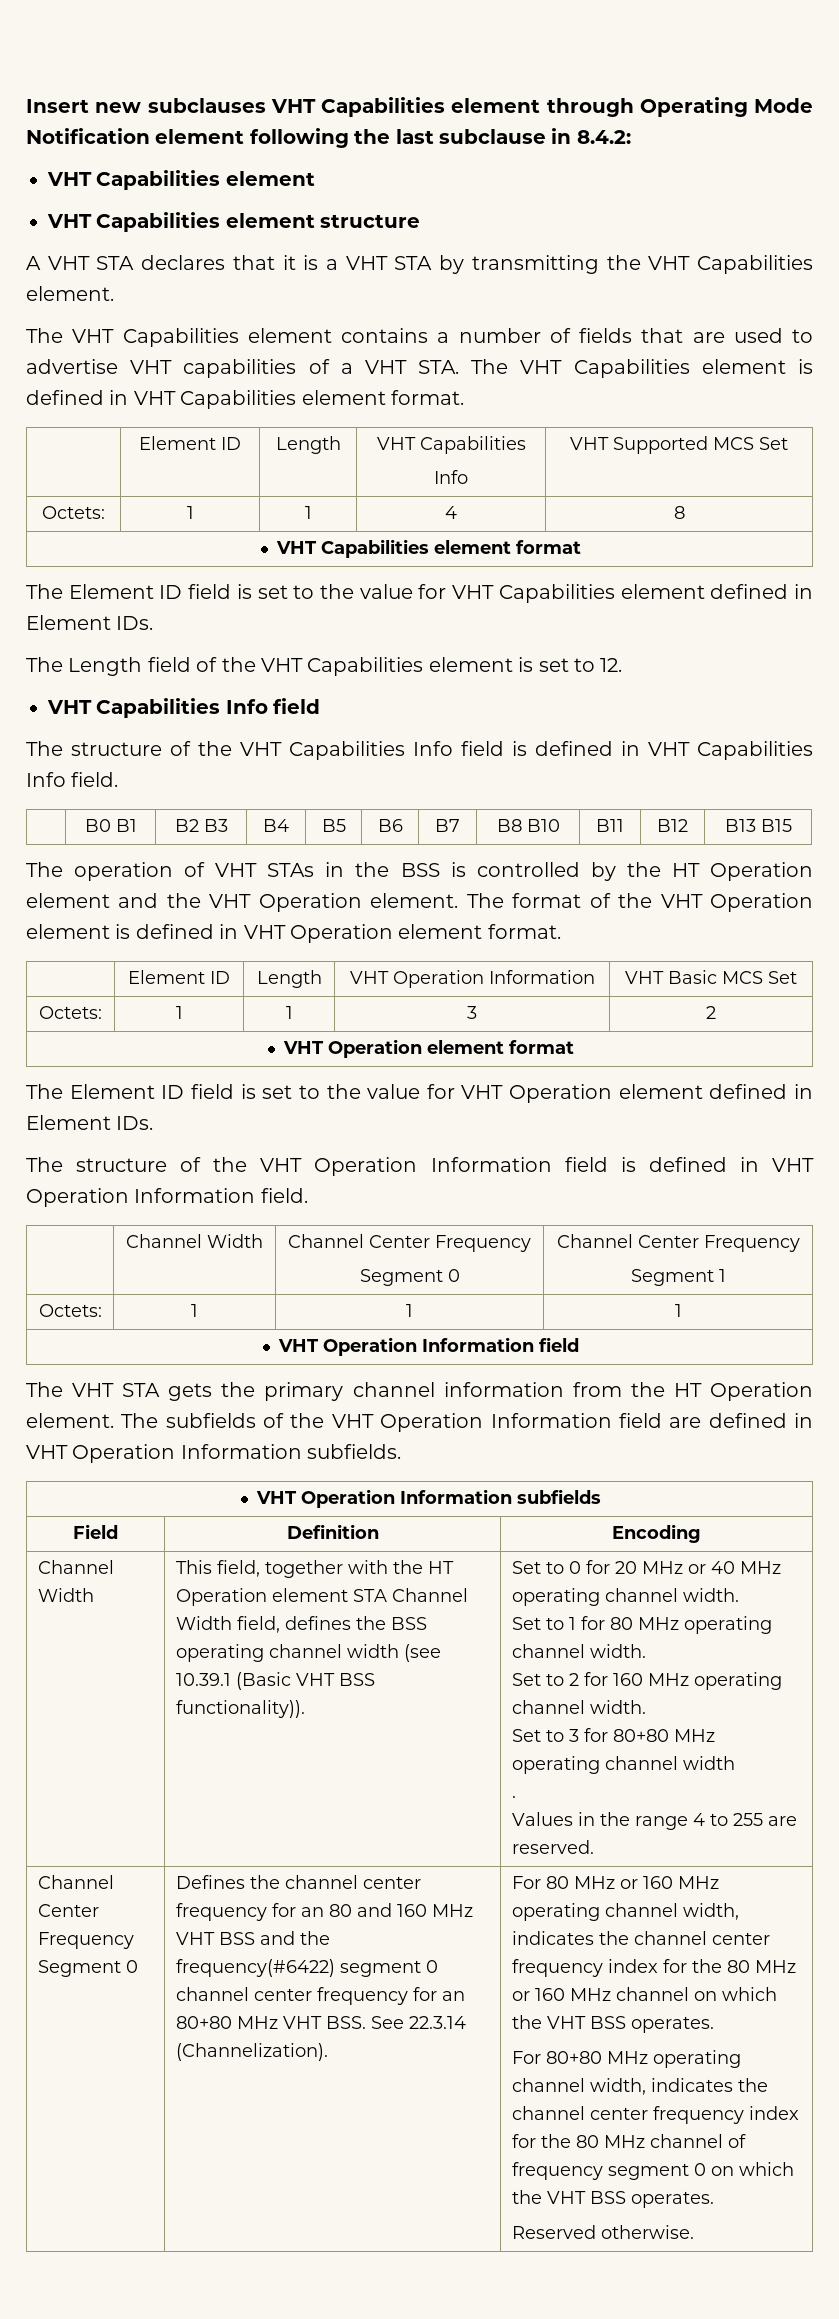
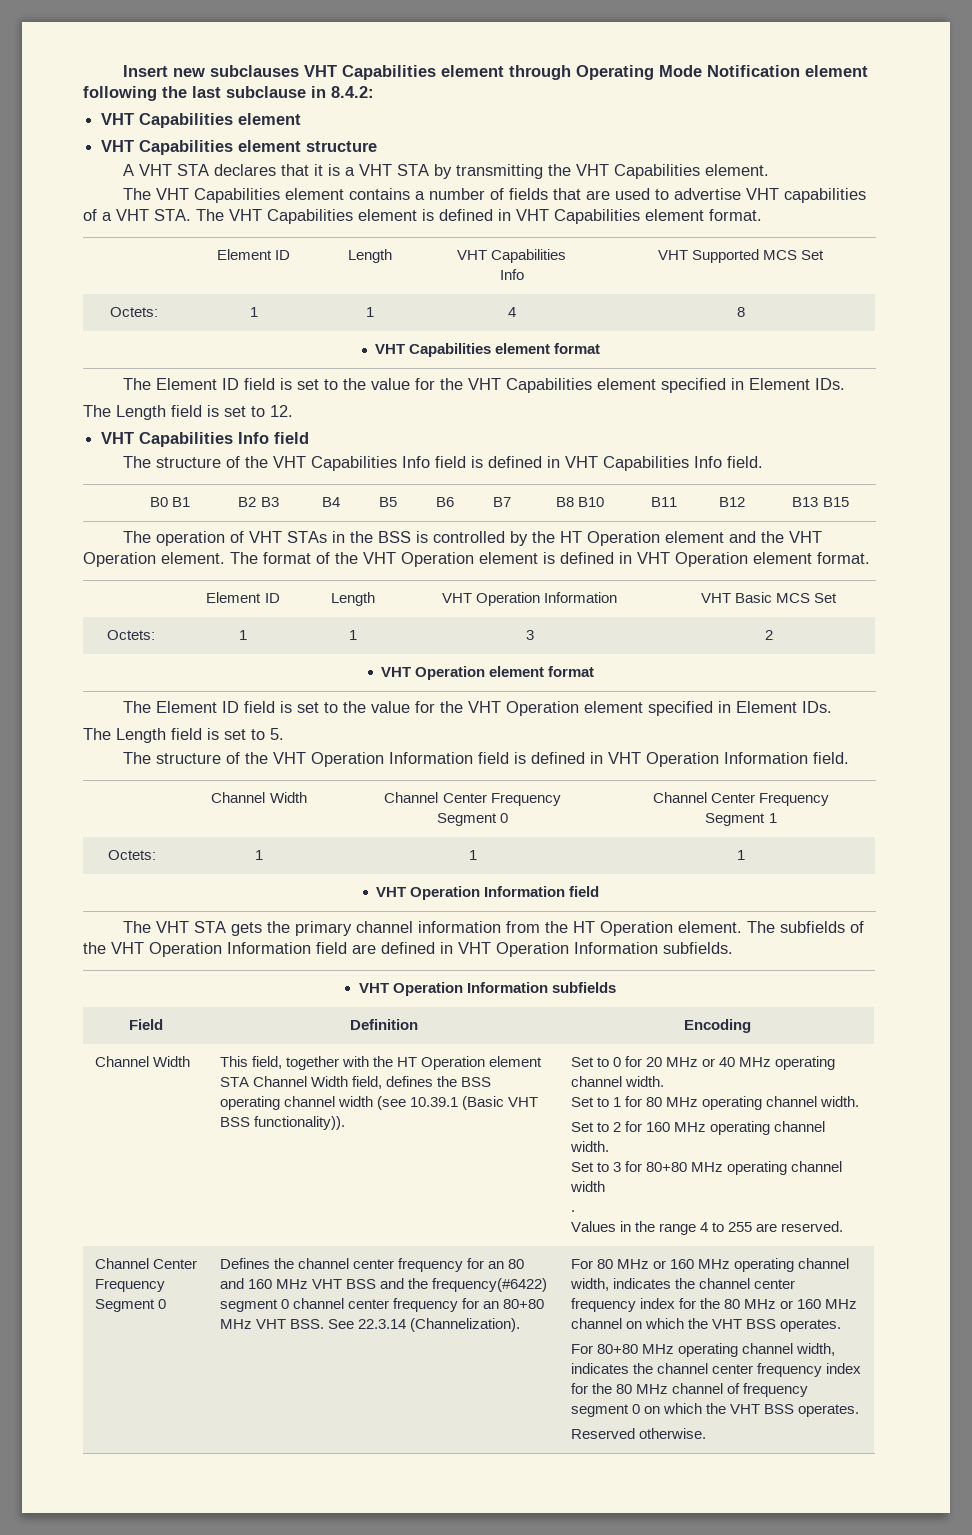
[452,584,813,603] [26,615,154,630] [26,657,513,676] VHT Capabilities element defined in Element IDs. // The Length field of the VHT Capabilities element -> [439,378,845,393] [83,405,202,420] the VHT Capabilities element specified in Element IDs. // The Length field
[461,1084,813,1103] [26,1115,154,1130] VHT Operation element defined in Element IDs. -> [439,701,832,716] [83,728,284,743] the VHT Operation element specified in Element IDs. // The Length field is set to 5.

